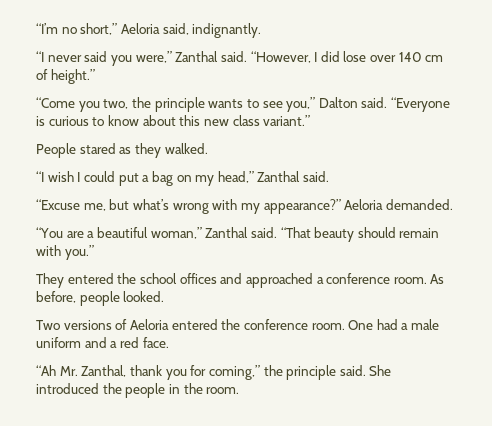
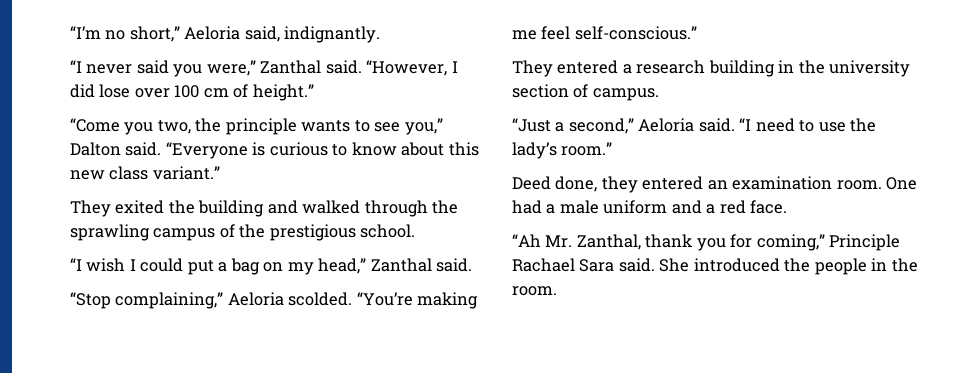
[398,52,422,62] 140 -> [174,85,200,98] 100
[36,143,208,158] People stared as they walked. -> [70,200,459,217] [70,224,416,241] They exited the building and walked through the sprawling campus of the prestigious school.
[36,199,453,214] [36,227,440,242] [36,245,94,260] [36,273,445,288] [36,291,165,306] [36,319,308,330] “Excuse me, but what’s wrong with my appearance?” Aeloria demanded. // “You are a beautiful woman,” Zanthal said. “That beauty should remain with you.” // They entered the school offices and approached a conference room. As before, people looked. // Two versions of Aeloria entered the conference -> [70,292,479,309] [512,26,697,40] [512,60,911,77] [512,84,659,101] [512,118,877,134] [512,142,613,159] [512,176,833,193] “Stop complaining,” Aeloria scolded. “You’re making me feel self-conscious.” // They entered a research building in the university section of campus. // “Just a second,” Aeloria said. “I need to use the lady’s room.” // Deed done, they entered an examination
[263,365,337,380] the principle -> [829,234,901,251] [512,258,615,272] Principle Rachael Sara

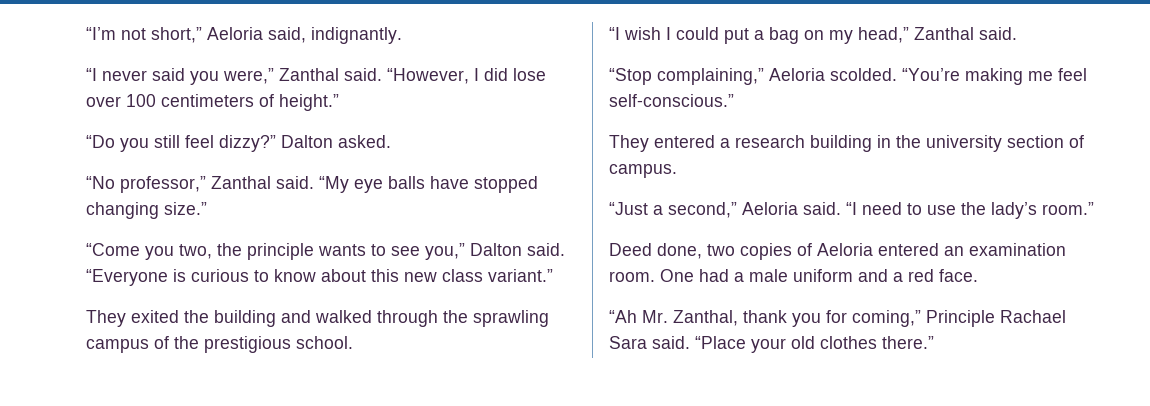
[105,30,126,40] no -> [121,28,146,40] not
[203,88,229,98] cm -> [161,94,254,107] centimeters
(314, 92) none -> [86,135,391,152] [86,176,538,193] [86,202,207,219] // “Do you still feel dizzy?” Dalton asked. // “No professor,” Zanthal said. “My eye balls have stopped changing size.”
[601,176,638,193] they -> [707,243,873,260] two copies of Aeloria
[659,258,918,275] [512,286,557,296] She introduced the people in the room. -> [695,336,934,353] “Place your old clothes there.”

